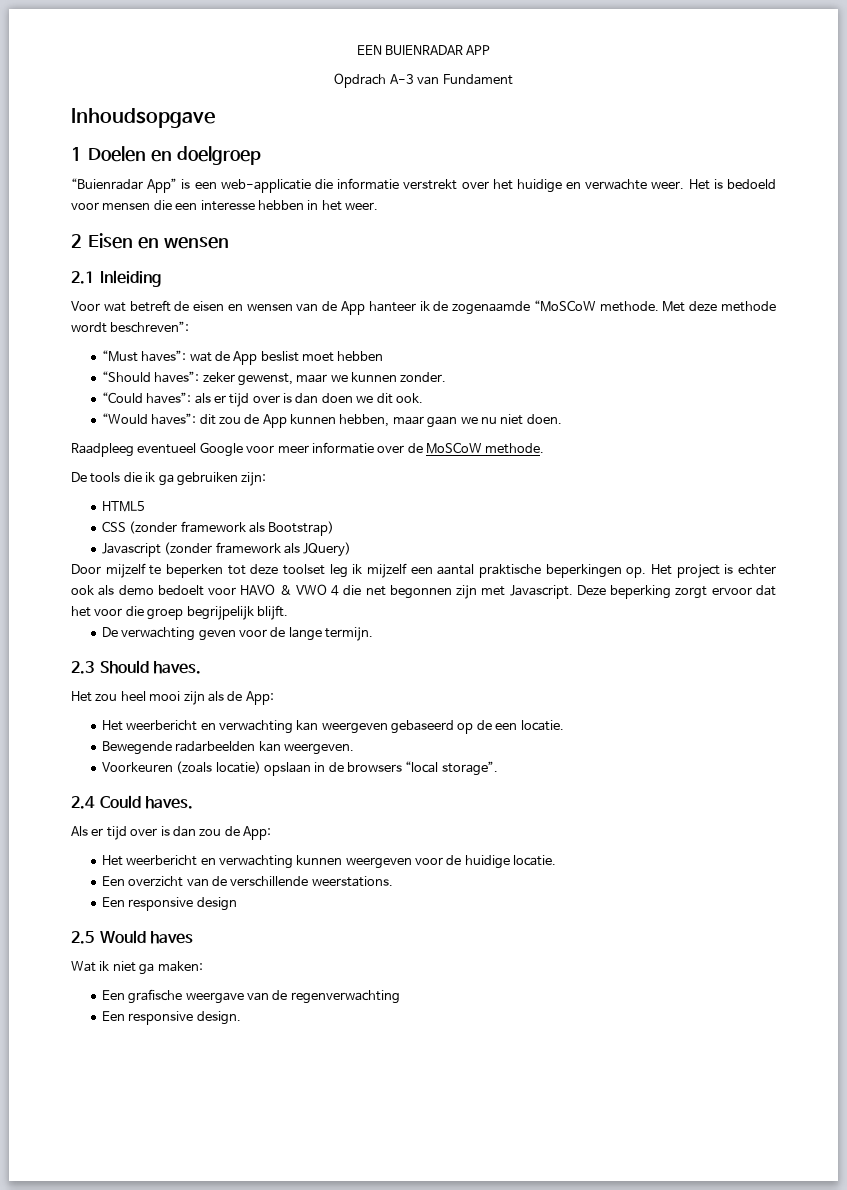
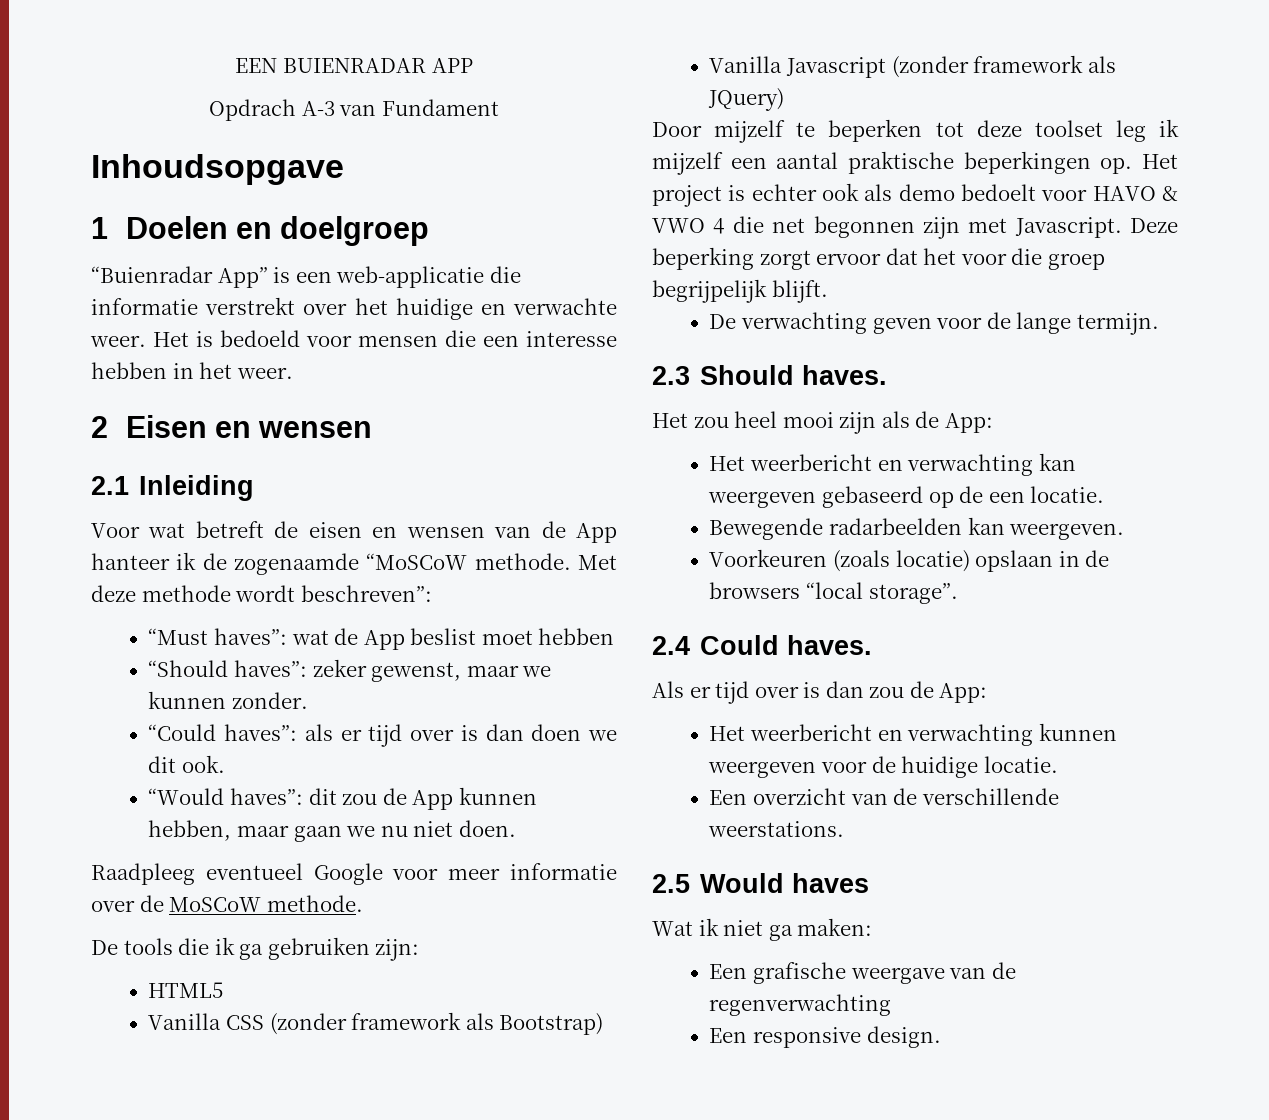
(145, 506) none -> [148,1013,222,1030] Vanilla
(335, 528) none -> [709,56,783,73] Vanilla
[101,897,237,911] // Een responsive design -> (845, 829) none

